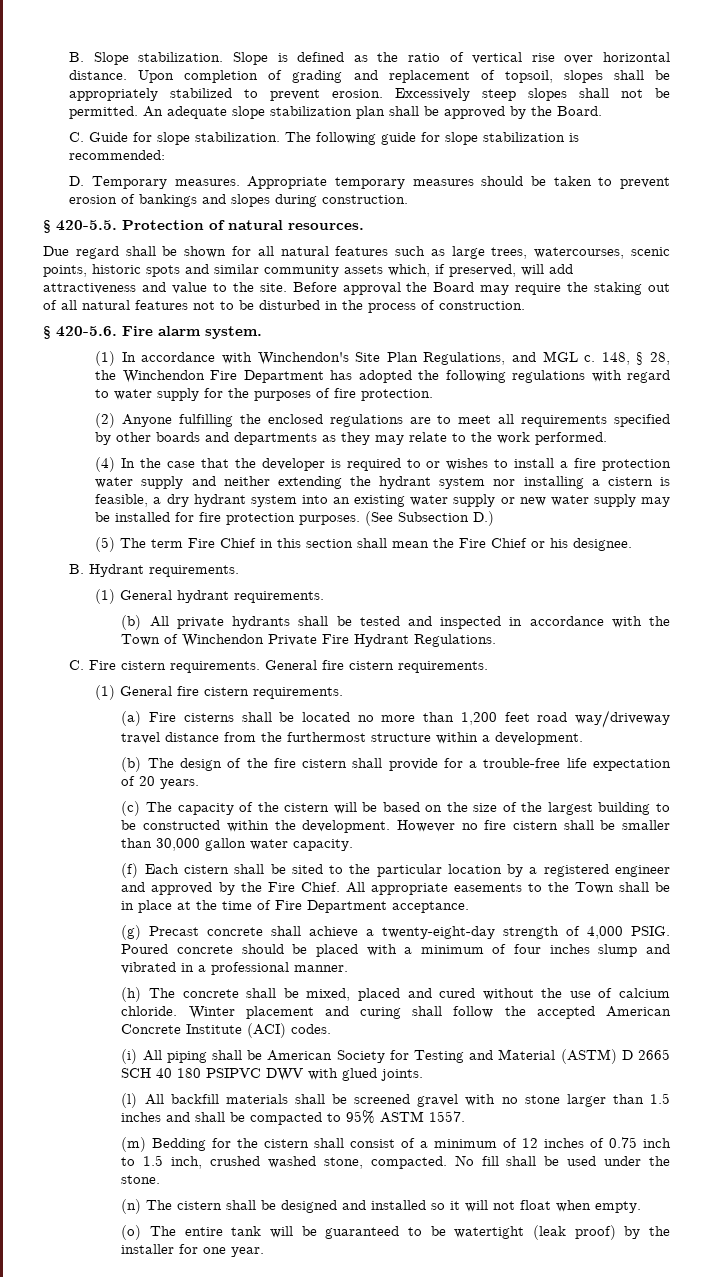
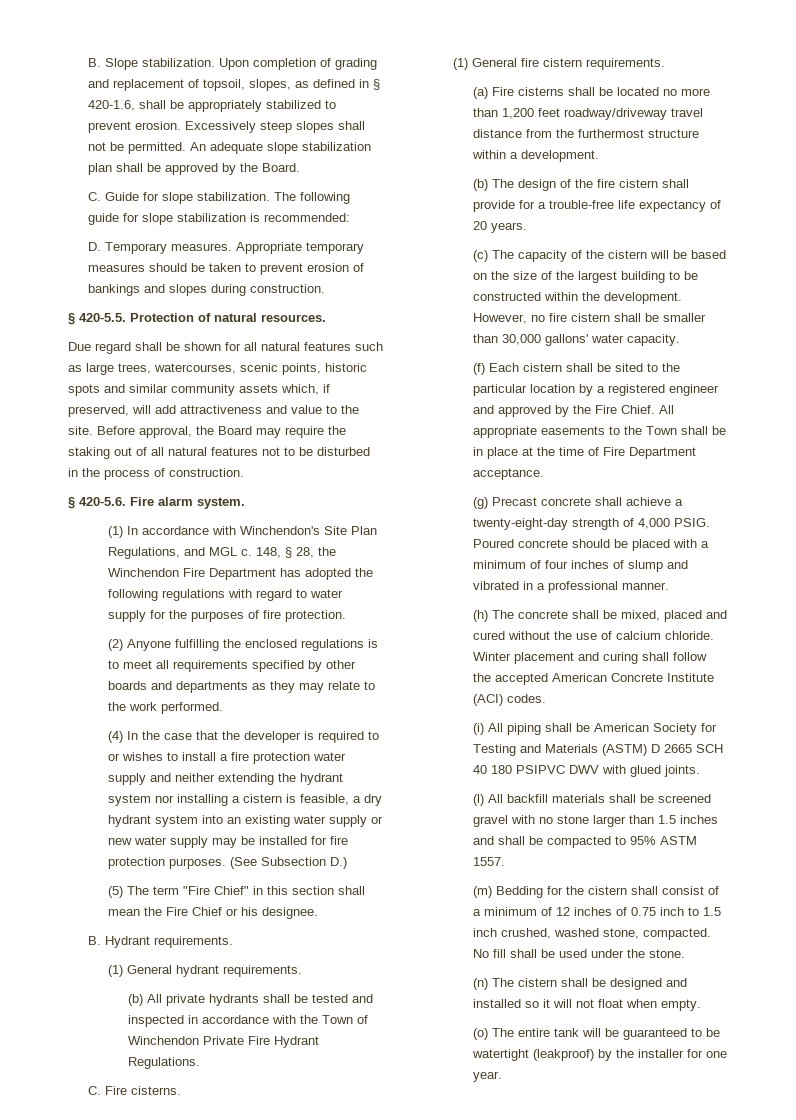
[232,52,670,65] [69,70,128,80] Slope is defined as the ratio of vertical rise over horizontal distance. -> (216, 62) none
[563,70,603,83] slopes -> [249,79,381,91] [88,100,136,111] slopes, as defined in § 420-1.6,
[342,282,401,295] approval -> [139,426,192,438] approval,
[409,417,431,424] are -> [368,639,379,648] is
[188,538,257,548] Fire Chief -> [183,886,250,895] "Fire Chief"
[121,660,489,673] cistern requirements. General fire cistern requirements. -> [131,1086,182,1095] cisterns.
[537,710,670,728] road way/driveway -> [564,108,668,120] roadway/driveway
[592,759,671,771] expectation -> [639,200,707,212] expectancy
[396,820,455,832] However -> [473,313,528,324] However,
[205,838,247,851] gallon -> [545,334,589,346] gallons'
(590, 949) none -> [613,560,625,569] of
[498,1049,556,1060] Material -> [545,744,599,753] Materials
[171,1156,261,1169] inch, crushed -> [473,928,552,939] inch crushed,
[533,1225,616,1240] (leak proof) -> [533,1049,595,1061] (leakproof)

